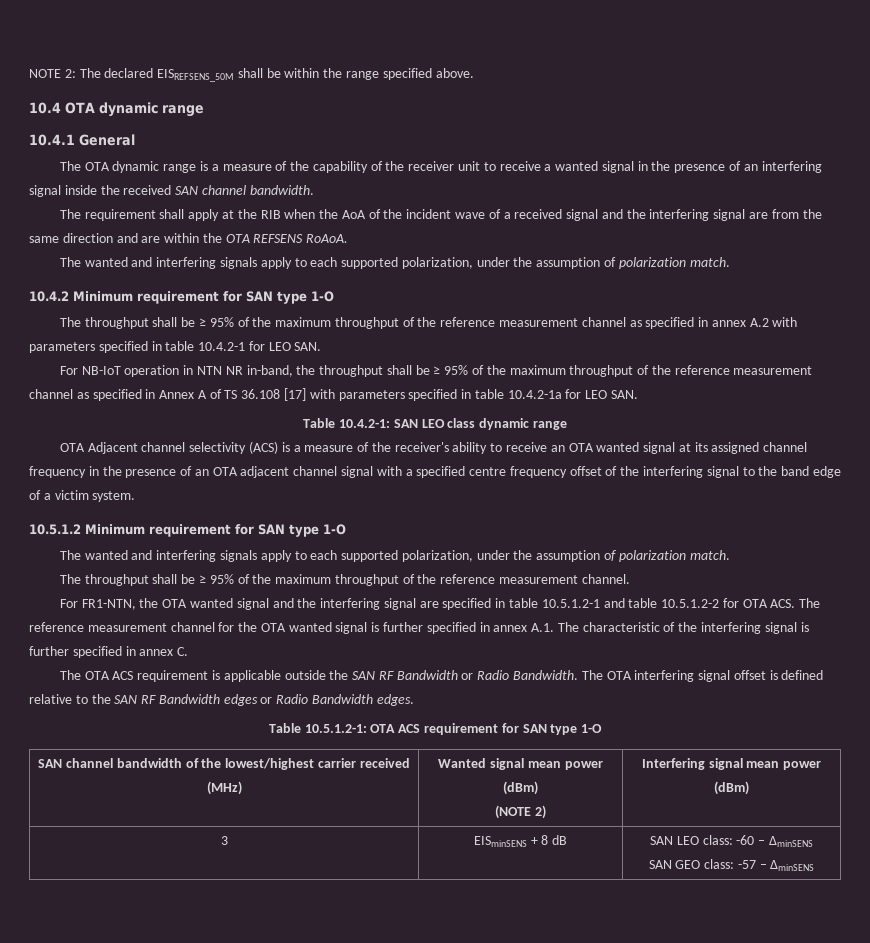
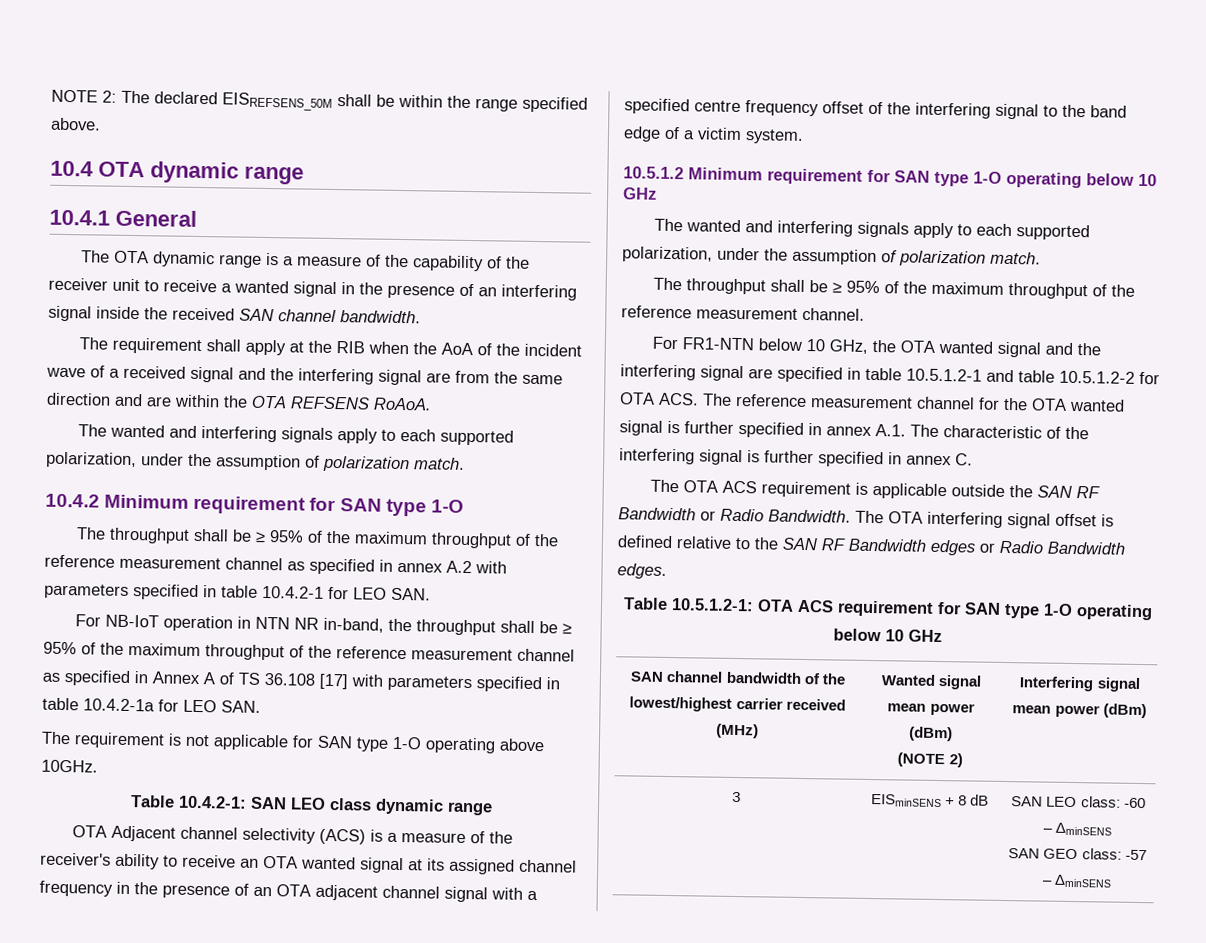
(639, 394) none -> [41,731,545,754] [41,759,98,773] // The requirement is not applicable for SAN type 1-O operating above 10GHz.
(346, 529) none -> [1006,171,1157,189] [623,187,657,200] operating below 10 GHz
[81,599,136,610] FR1-NTN, -> [681,337,868,354] FR1-NTN below 10 GHz,
(603, 728) none -> [1075,604,1153,621] [832,628,942,643] operating below 10 GHz

